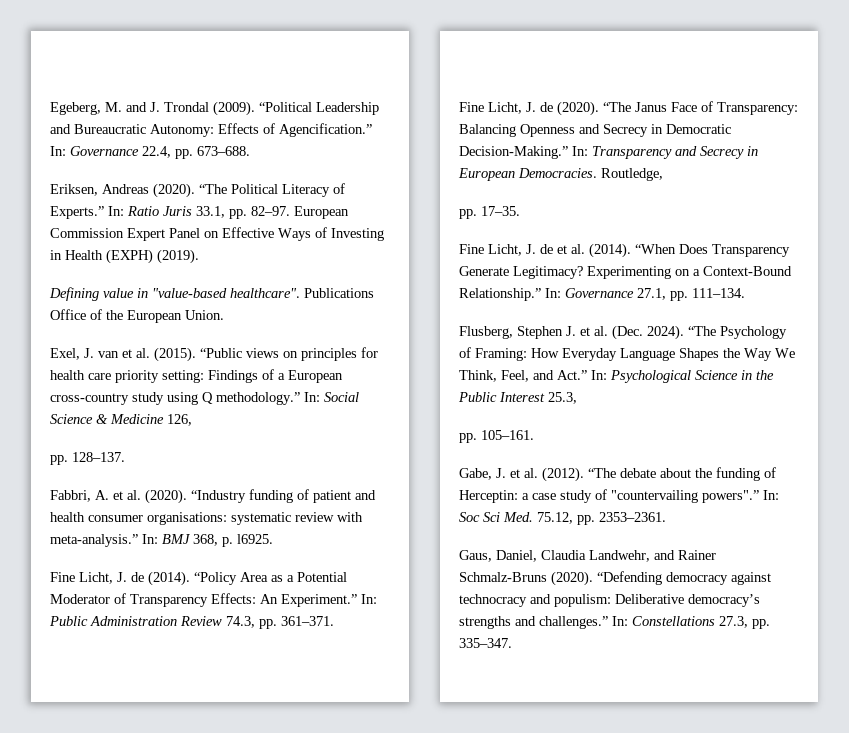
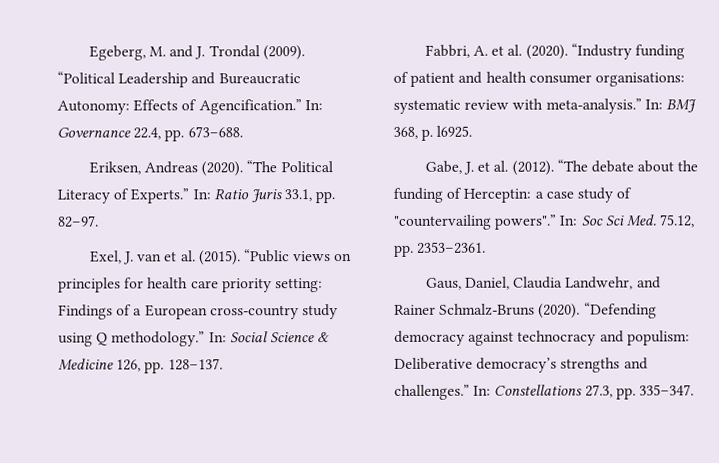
[294,206,349,219] [50,227,384,241] [50,249,199,264] [49,287,374,301] [50,309,224,323] European Commission Expert Panel on Effective Ways of Investing in Health (EXPH) (2019). // Defining value in "value-based healthcare". Publications Office of the European Union. -> (98, 221) none
(192, 420) // -> (142, 365) none
[50,571,347,586] [50,593,377,607] [49,616,334,629] [459,101,798,116] [459,124,731,137] [459,146,758,159] [458,168,663,181] [459,206,520,219] [459,243,790,258] [459,266,792,279] [459,288,745,301] [459,325,787,340] [459,347,795,361] [459,370,774,383] [458,392,577,404] [459,430,534,443] // Fine Licht, J. de (2014). “Policy Area as a Potential Moderator of Transparency Effects: An Experiment.” In: Public Administration Review 74.3, pp. 361–371. // Fine Licht, J. de (2020). “The Janus Face of Transparency: Balancing Openness and Secrecy in Democratic Decision-Making.” In: Transparency and Secrecy in European Democracies. Routledge, // pp. 17–35. // Fine Licht, J. de et al. (2014). “When Does Transparency Generate Legitimacy? Experimenting on a Context-Bound Relationship.” In: Governance 27.1, pp. 111–134. // Flusberg, Stephen J. et al. (Dec. 2024). “The Psychology of Framing: How Everyday Language Shapes the Way We Think, Feel, and Act.” In: Psychological Science in the Public Interest 25.3, // pp. 105–161. -> (473, 131) none

